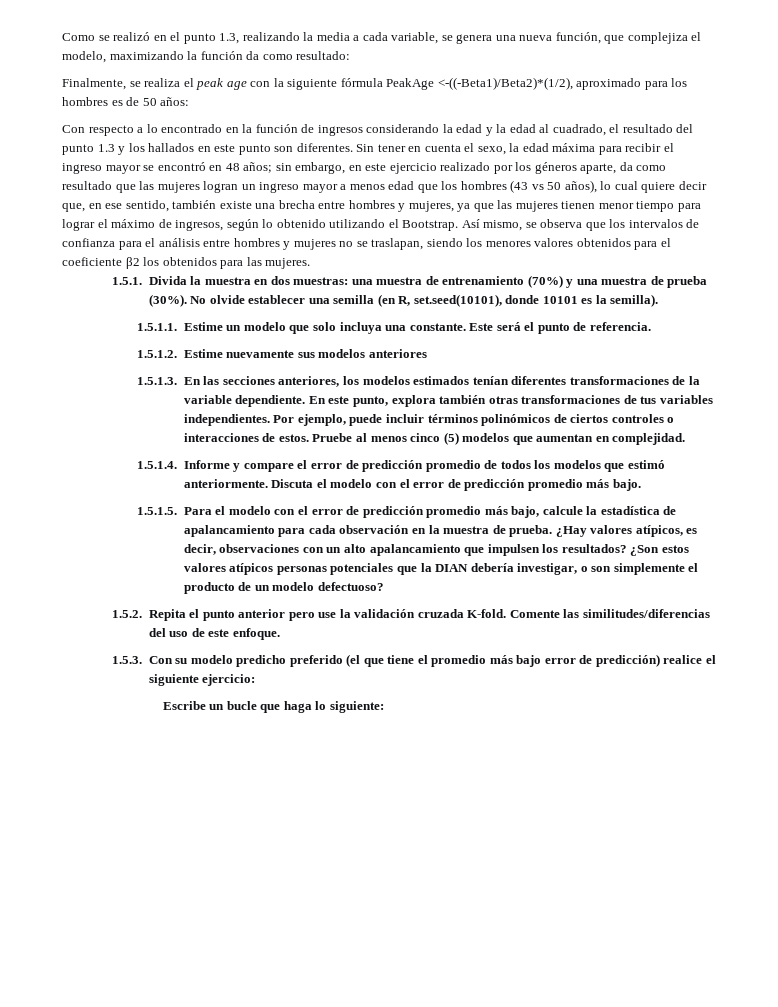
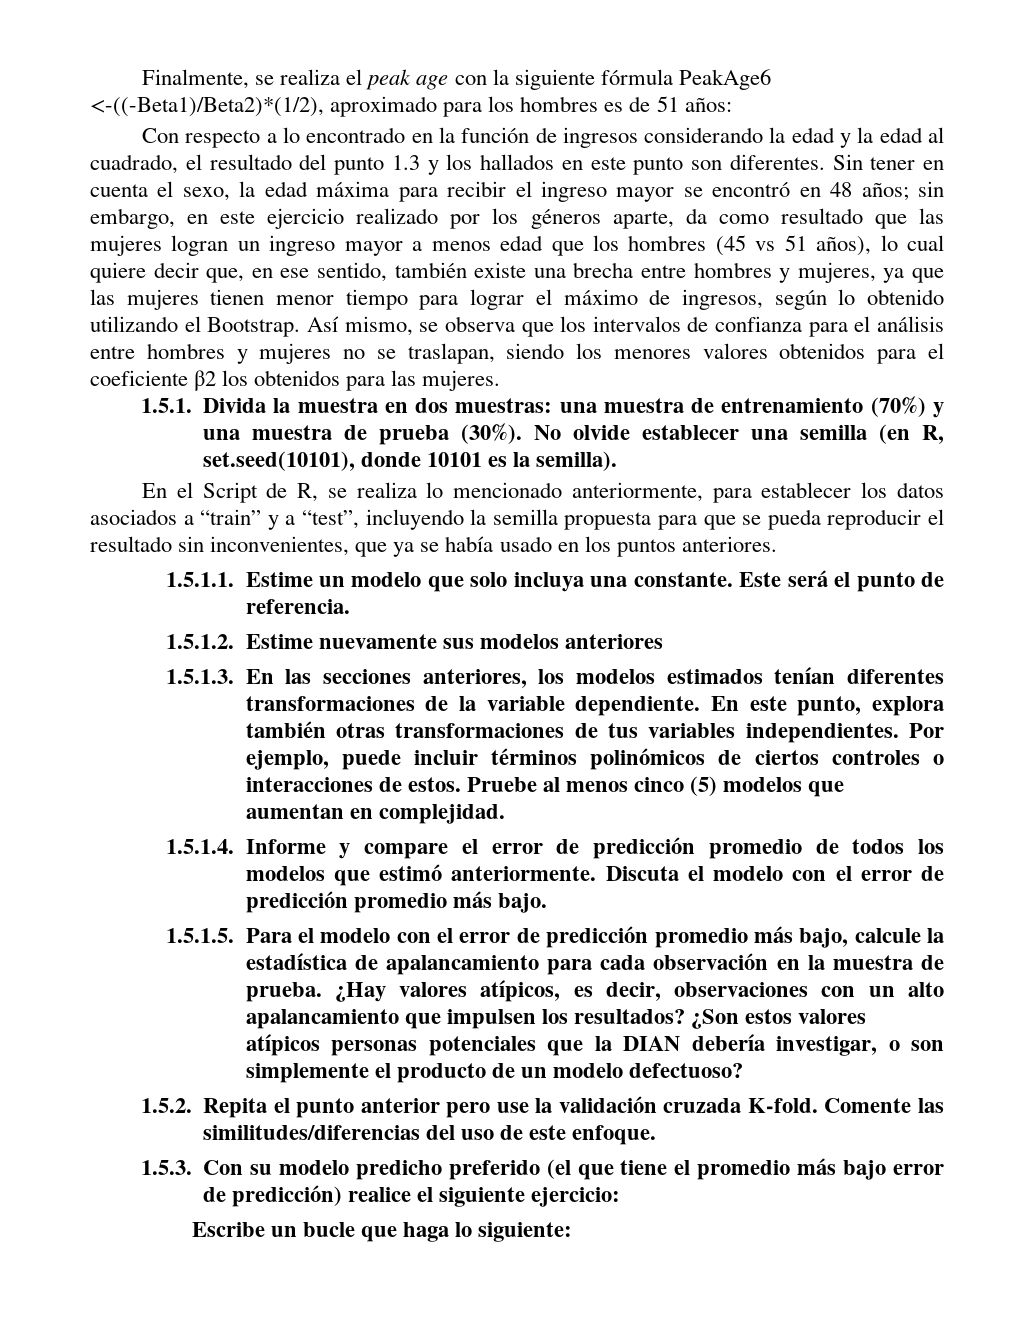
[62,32,702,44] [62,51,351,63] Como se realizó en el punto 1.3, realizando la media a cada variable, se genera una nueva función, que complejiza el modelo, maximizando la función da como resultado: // -> (142, 79) none
[386,78,435,90] PeakAge -> [678,69,771,90] PeakAge6
[142,98,157,106] 50 -> [656,96,679,112] 51
[510,180,562,193] (43 vs 50 -> [715,235,807,256] (45 vs 51
(659, 300) none -> [142,482,945,503] [90,509,945,530] [90,536,777,557] // En el Script de R, se realiza lo mencionado anteriormente, para establecer los datos asociados a “train” y a “test”, incluyendo la semilla propuesta para que se pueda reproducir el resultado sin inconvenientes, que ya se había usado en los puntos anteriores.

